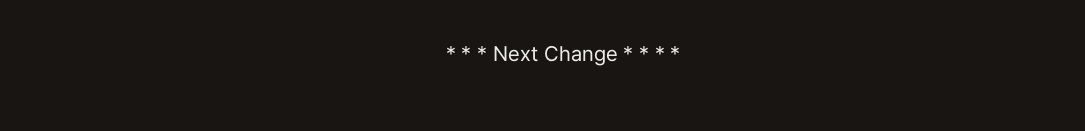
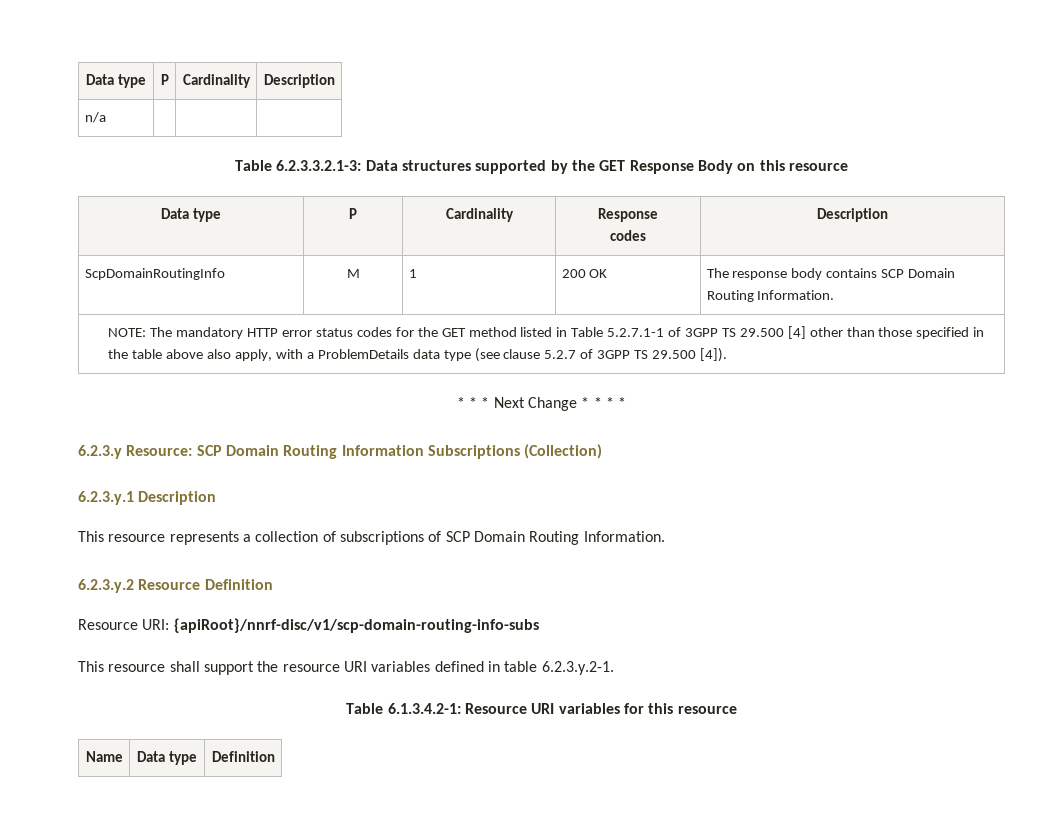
(445, 53) none -> [86,74,146,88] [160,74,169,85] [182,74,251,88] [263,74,335,88] [84,112,106,123] [235,160,848,174] [161,208,221,222] [349,208,357,219] [445,208,514,222] [598,208,658,222] [610,230,646,241] [817,208,888,222] [84,268,225,280] [346,269,360,278] [408,269,417,278] [561,269,608,278] [706,268,956,280] [706,290,835,302] [108,326,985,339] [108,348,727,362] Data type | P | Cardinality | Description // n/a | | | // Table 6.2.3.3.2.1-3: Data structures supported by the GET Response Body on this resource // Data type | P | Cardinality | Response // codes | Description // ScpDomainRoutingInfo | M | 1 | 200 OK | The response body contains SCP Domain Routing Information. // NOTE: The mandatory HTTP error status codes for the GET method listed in Table 5.2.7.1-1 of 3GPP TS 29.500 [4] other than those specified in the table above also apply, with a ProblemDetails data type (see clause 5.2.7 of 3GPP TS 29.500 [4]). //
(681, 53) none -> [78,444,603,459] [78,491,217,505] [78,531,665,545] [78,579,273,593] [78,618,539,633] [78,661,614,675] [346,703,737,714] [85,751,123,762] [137,751,197,765] [211,751,275,762] // 6.2.3.y Resource: SCP Domain Routing Information Subscriptions (Collection) // 6.2.3.y.1 Description // This resource represents a collection of subscriptions of SCP Domain Routing Information. // 6.2.3.y.2 Resource Definition // Resource URI: {apiRoot}/nnrf-disc/v1/scp-domain-routing-info-subs // This resource shall support the resource URI variables defined in table 6.2.3.y.2-1. // Table 6.1.3.4.2-1: Resource URI variables for this resource // Name | Data type | Definition

